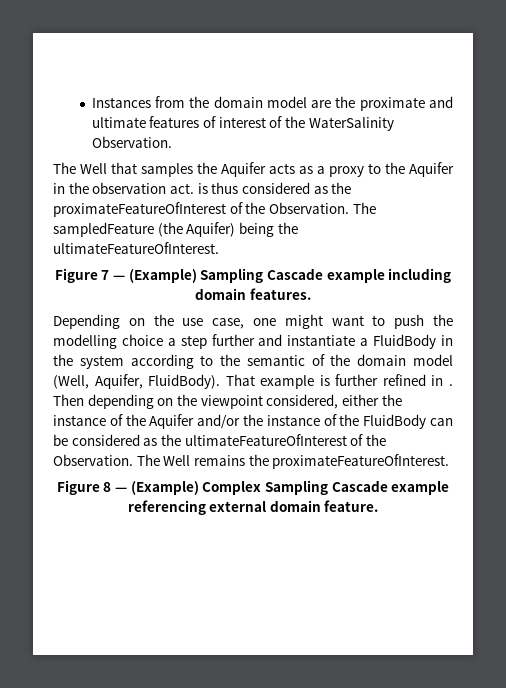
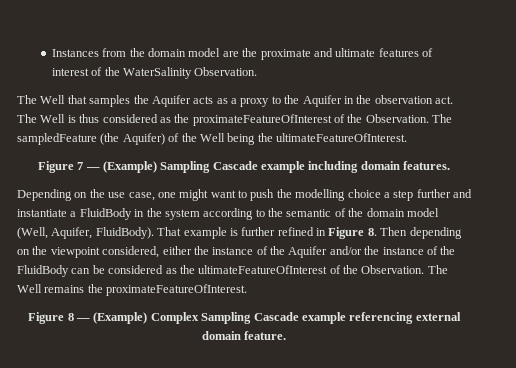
(194, 188) none -> [17,114,66,123] The Well
(236, 229) none -> [168,133,225,142] of the Well
[448,384,453,386] . -> [328,227,377,239] Figure 8.

